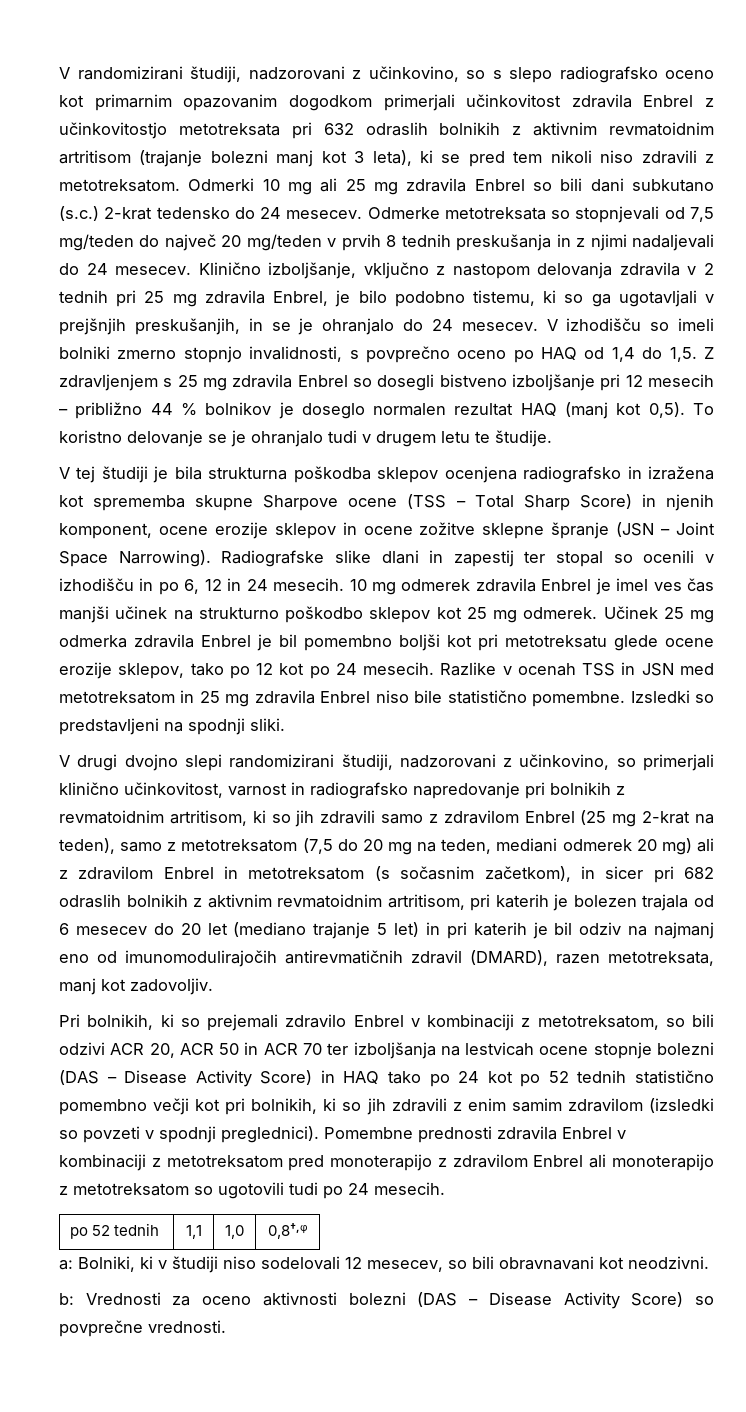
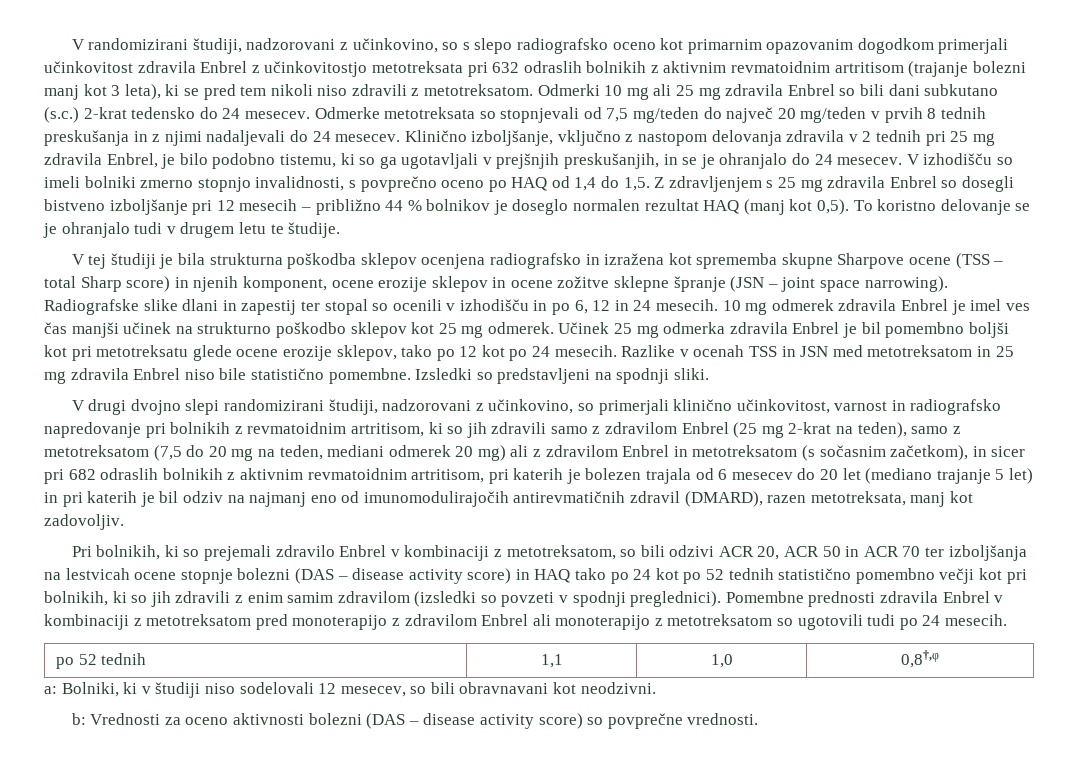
[474,494,632,511] Total Sharp Score) -> [44,276,171,292] total Sharp score)
[676,522,716,535] [59,550,211,567] Joint Space Narrowing). -> [781,276,948,292] joint space narrowing).
[124,1070,313,1087] Disease Activity Score) -> [352,568,512,584] disease activity score)
[488,1292,684,1309] Disease Activity Score) -> [423,713,583,729] disease activity score)

